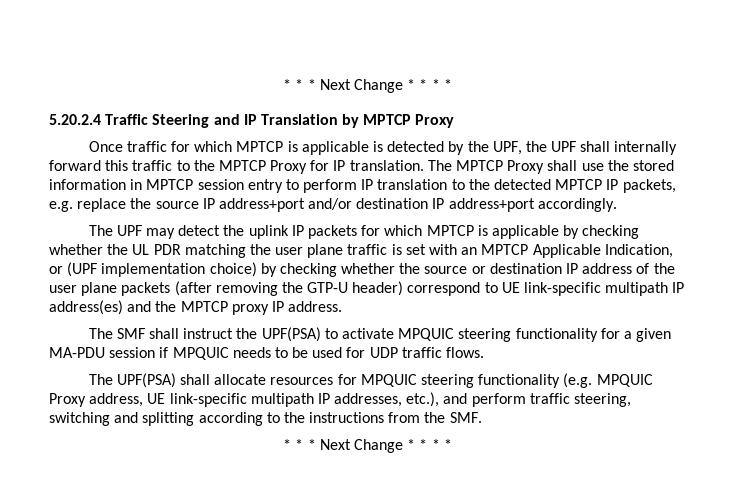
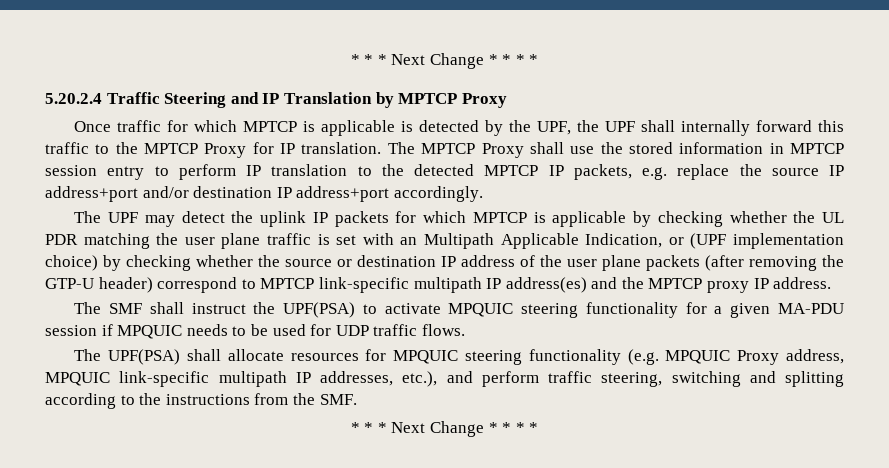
[481,244,529,255] MPTCP -> [424,233,495,249] Multipath
[501,282,520,293] UE -> [260,278,315,289] MPTCP
[147,393,166,404] UE -> [45,372,110,386] MPQUIC

